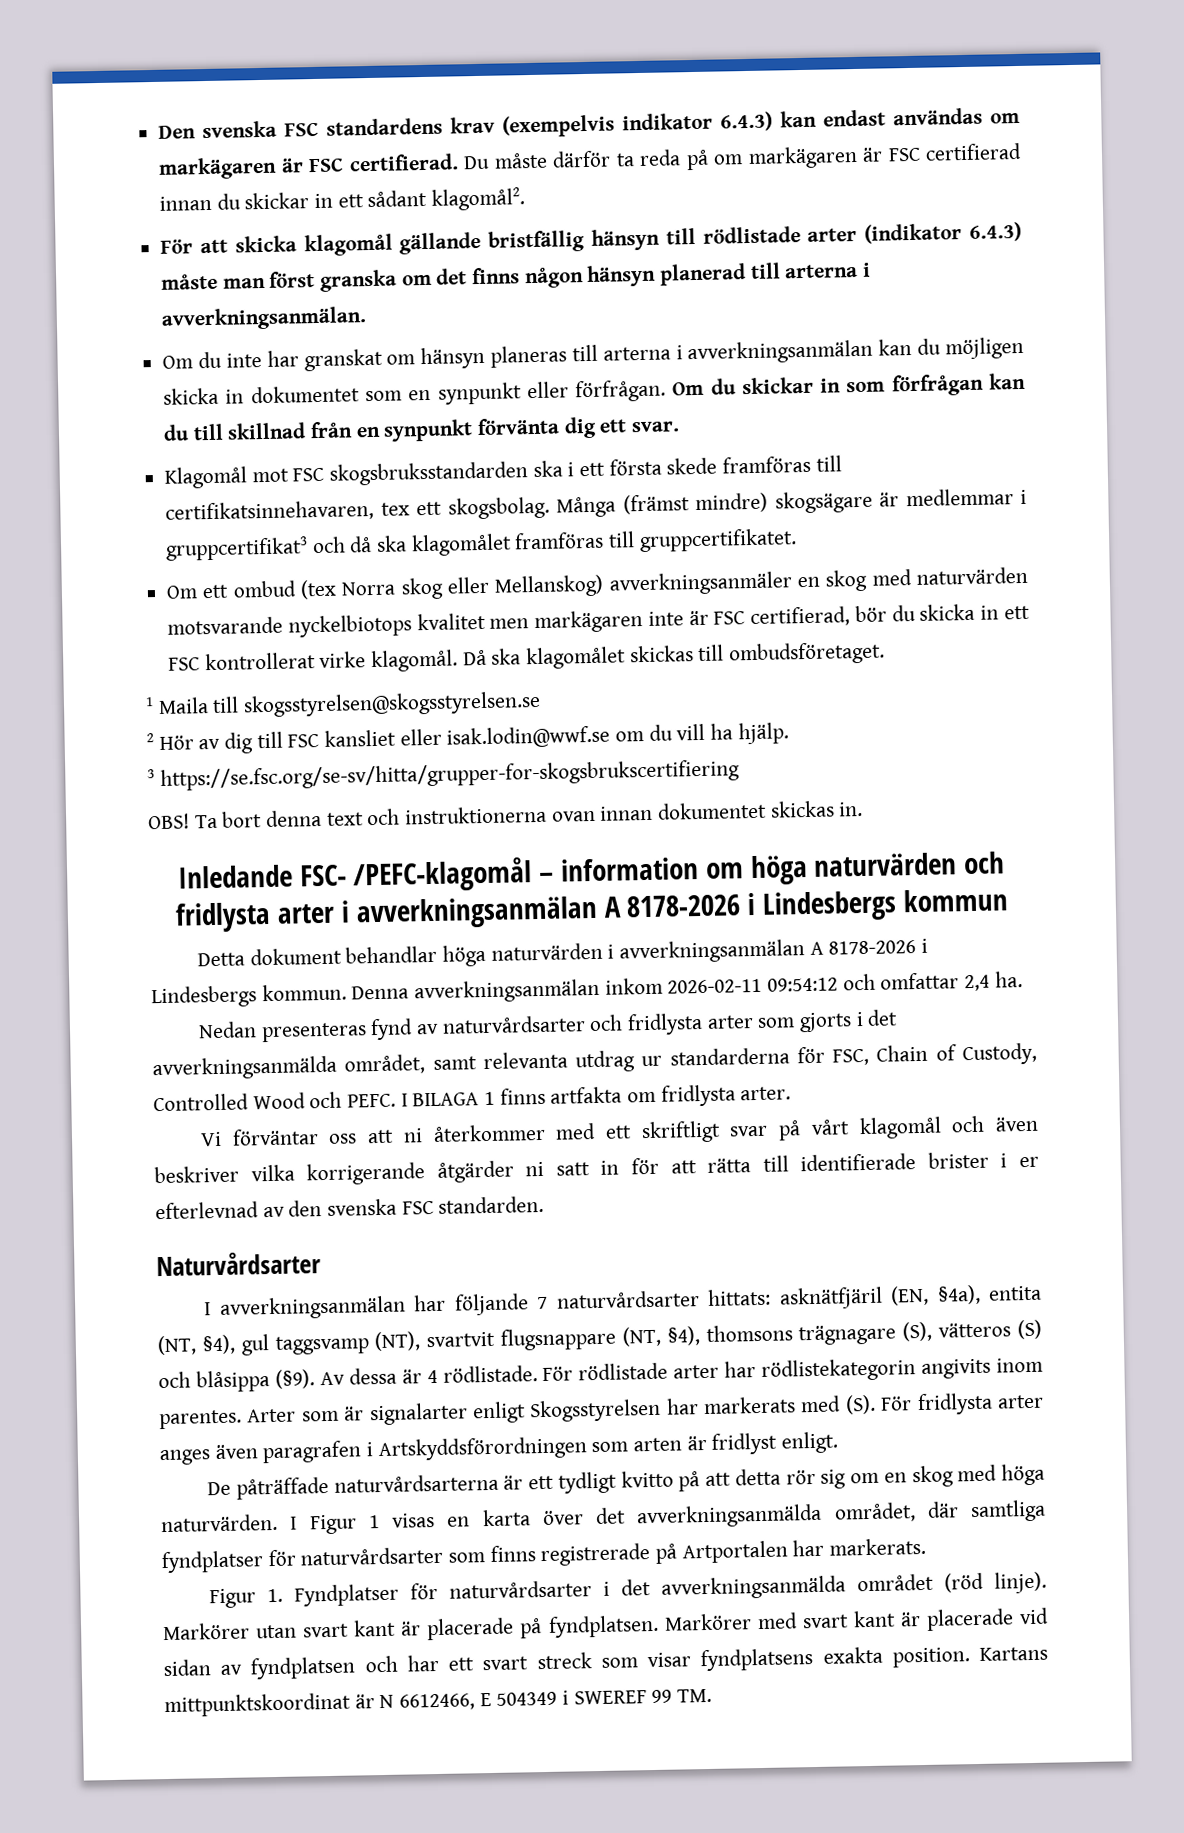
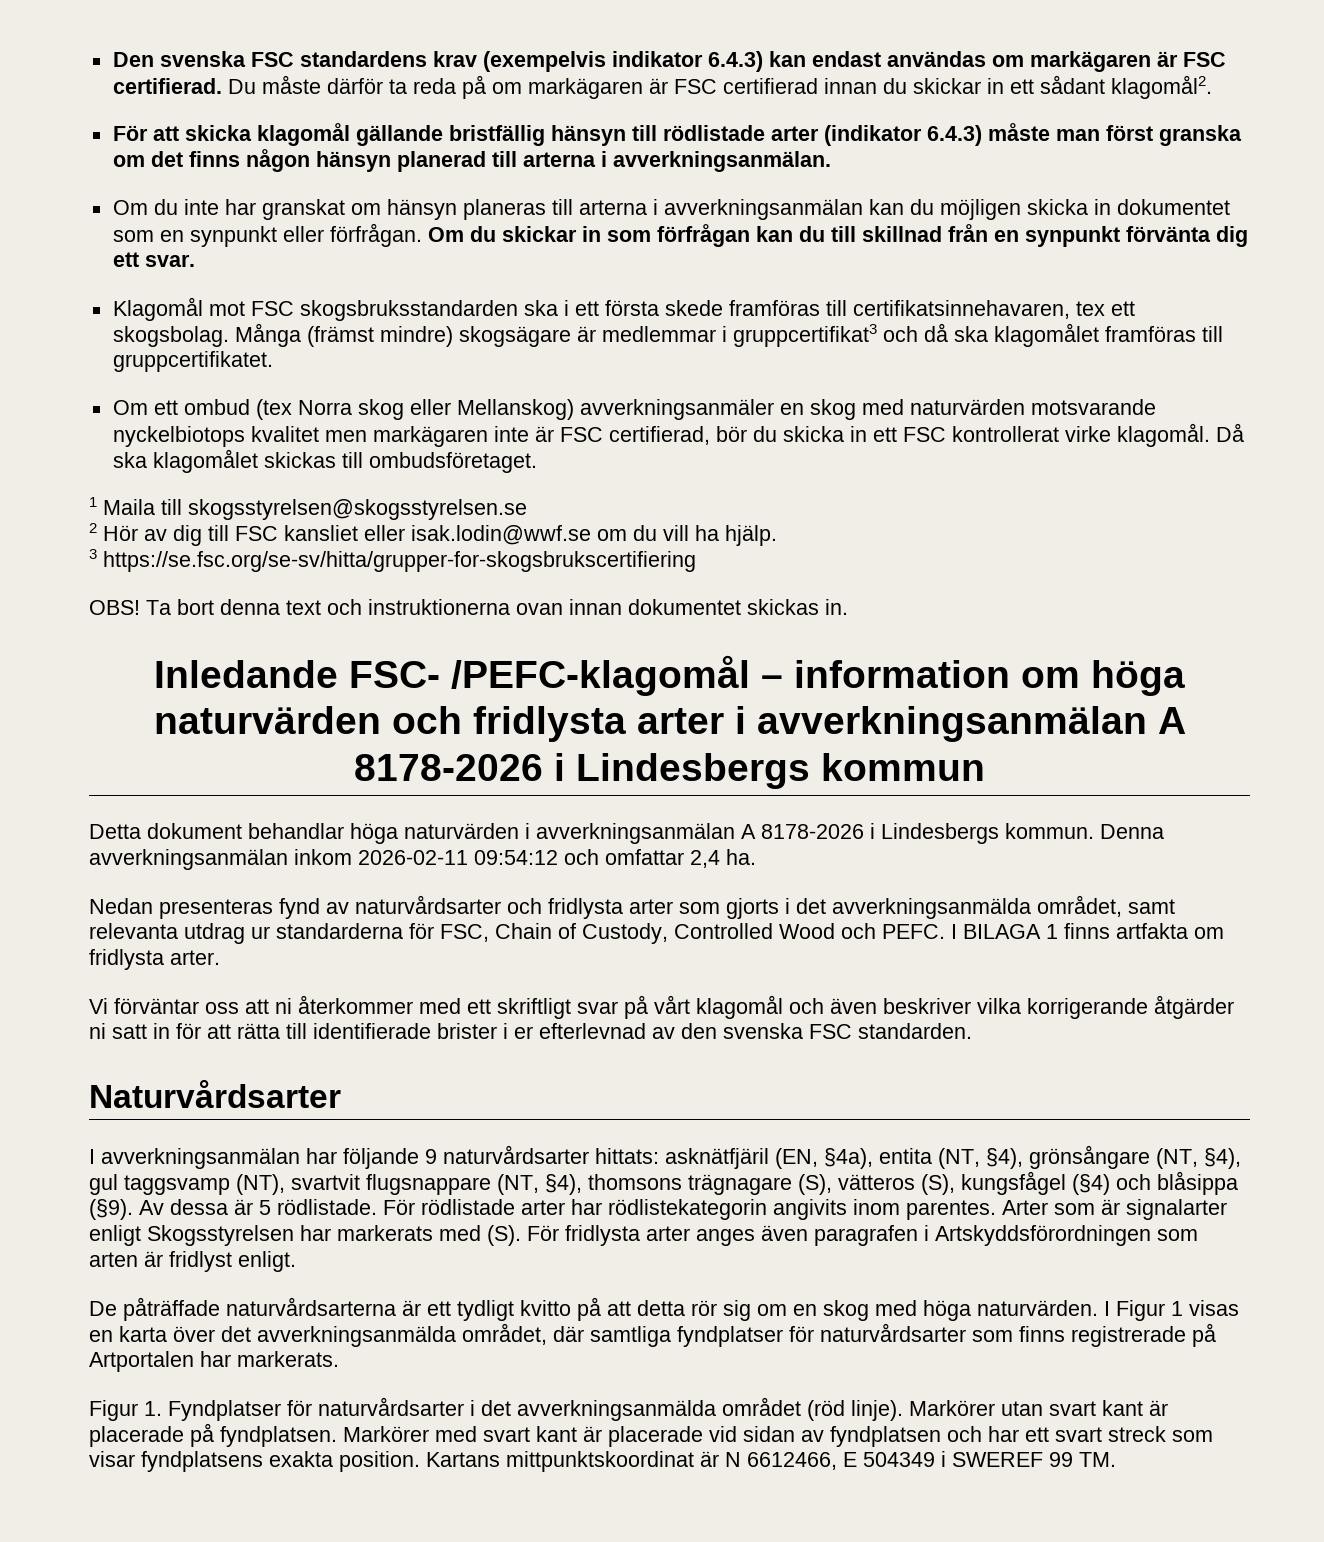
[537,1296,549,1310] 7 -> [425,1149,437,1164] 9
(236, 1344) none -> [1029,1145,1241,1169] grönsångare (NT, §4),
[1016,1319,1042,1340] (S) -> [921,1171,1110,1195] (S), kungsfågel (§4)
[426,1369,438,1384] 4 -> [259,1200,271,1215] 5

